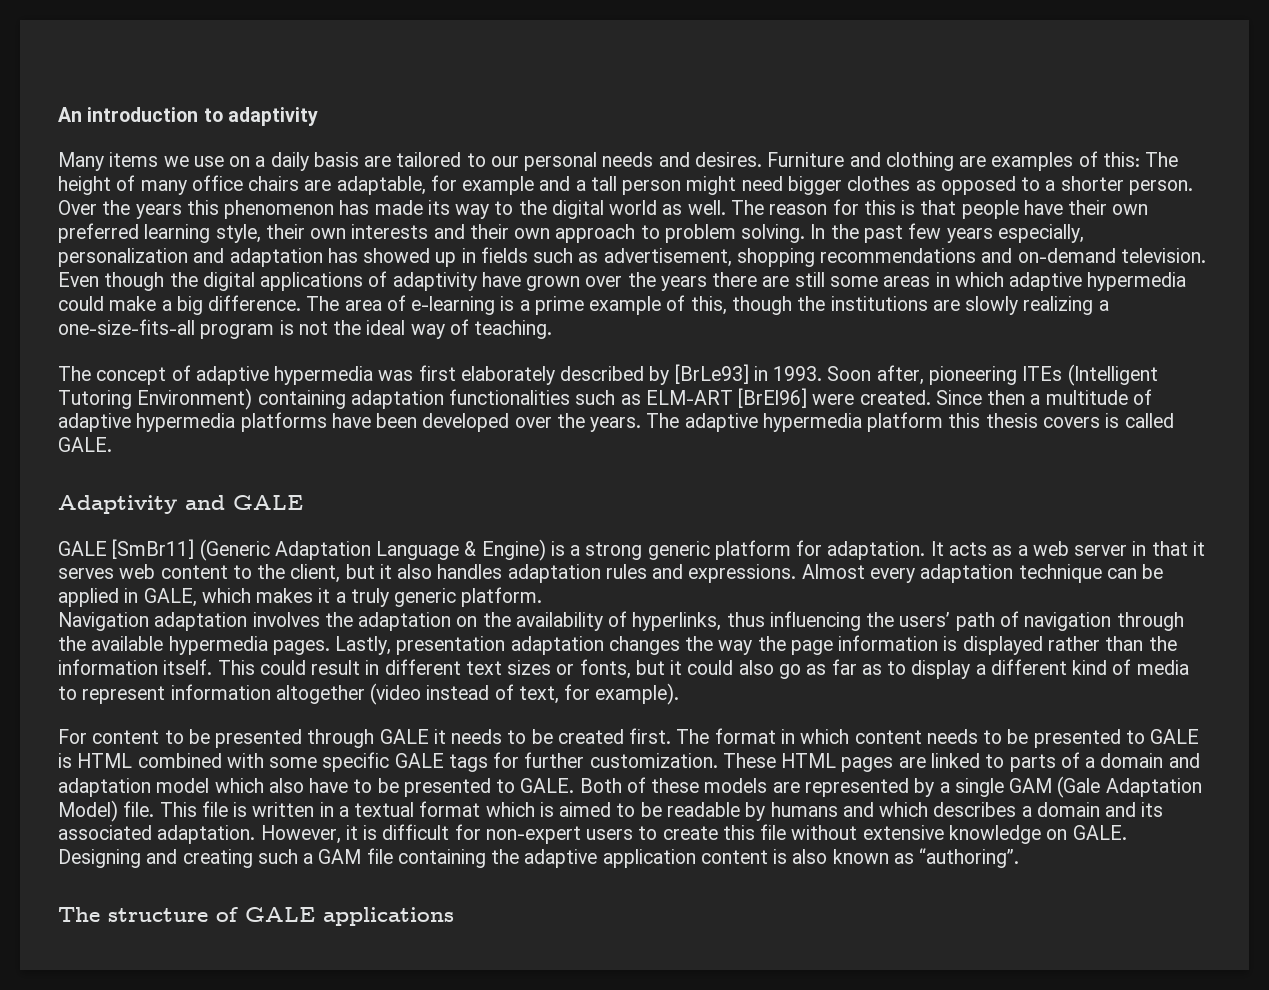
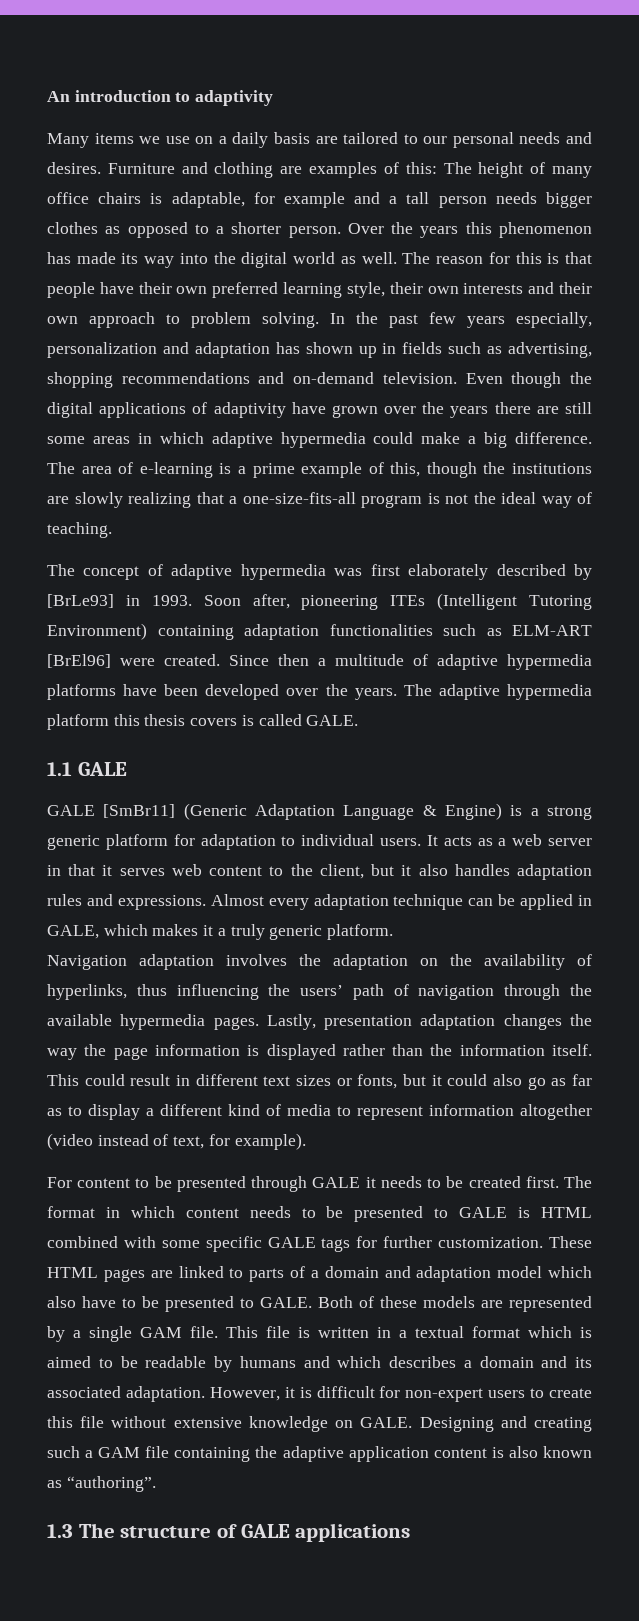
[304,180,332,191] are -> [150,193,163,204] is
[686,176,783,195] might need -> [495,192,537,204] needs
[494,201,514,215] to -> [179,253,208,264] into
[363,248,431,263] showed -> [305,342,353,354] shown
[603,248,732,267] advertisement, -> [507,342,592,358] advertising,
(1094, 305) none -> [196,492,224,504] that
[58,495,225,514] Adaptivity and -> [47,762,72,776] 1.1
[827,541,926,560] adaptation. -> [200,834,421,850] adaptation to individual users.
[1057,776,1202,798] [58,800,118,822] (Gale Adaptation Model) -> (182, 1332) none
(1020, 858) none -> [47,1524,73,1538] 1.3

